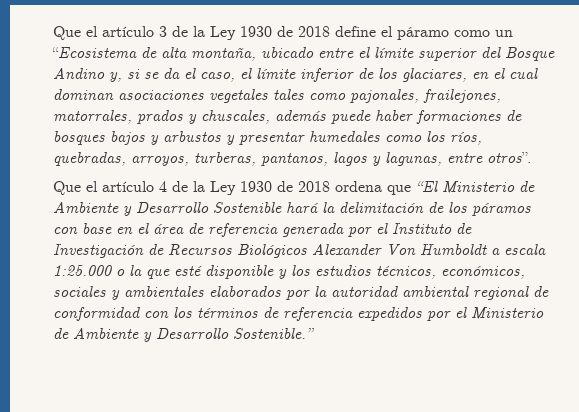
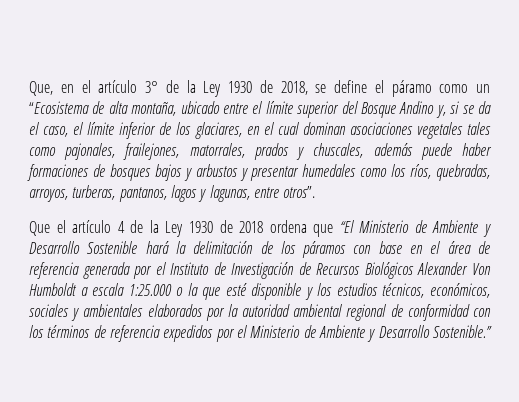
[53,26,330,40] Que el artículo 3 de la Ley 1930 de 2018 -> [29,80,327,97] Que, en el artículo 3° de la Ley 1930 de 2018, se

